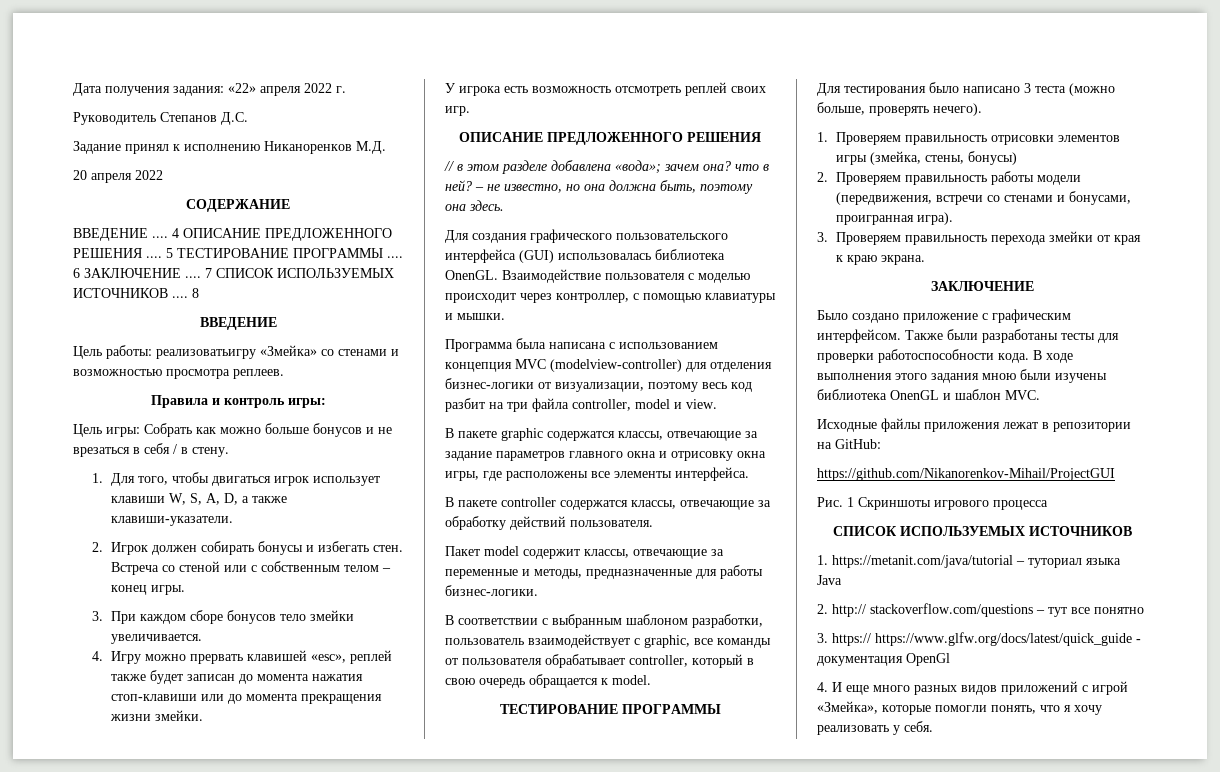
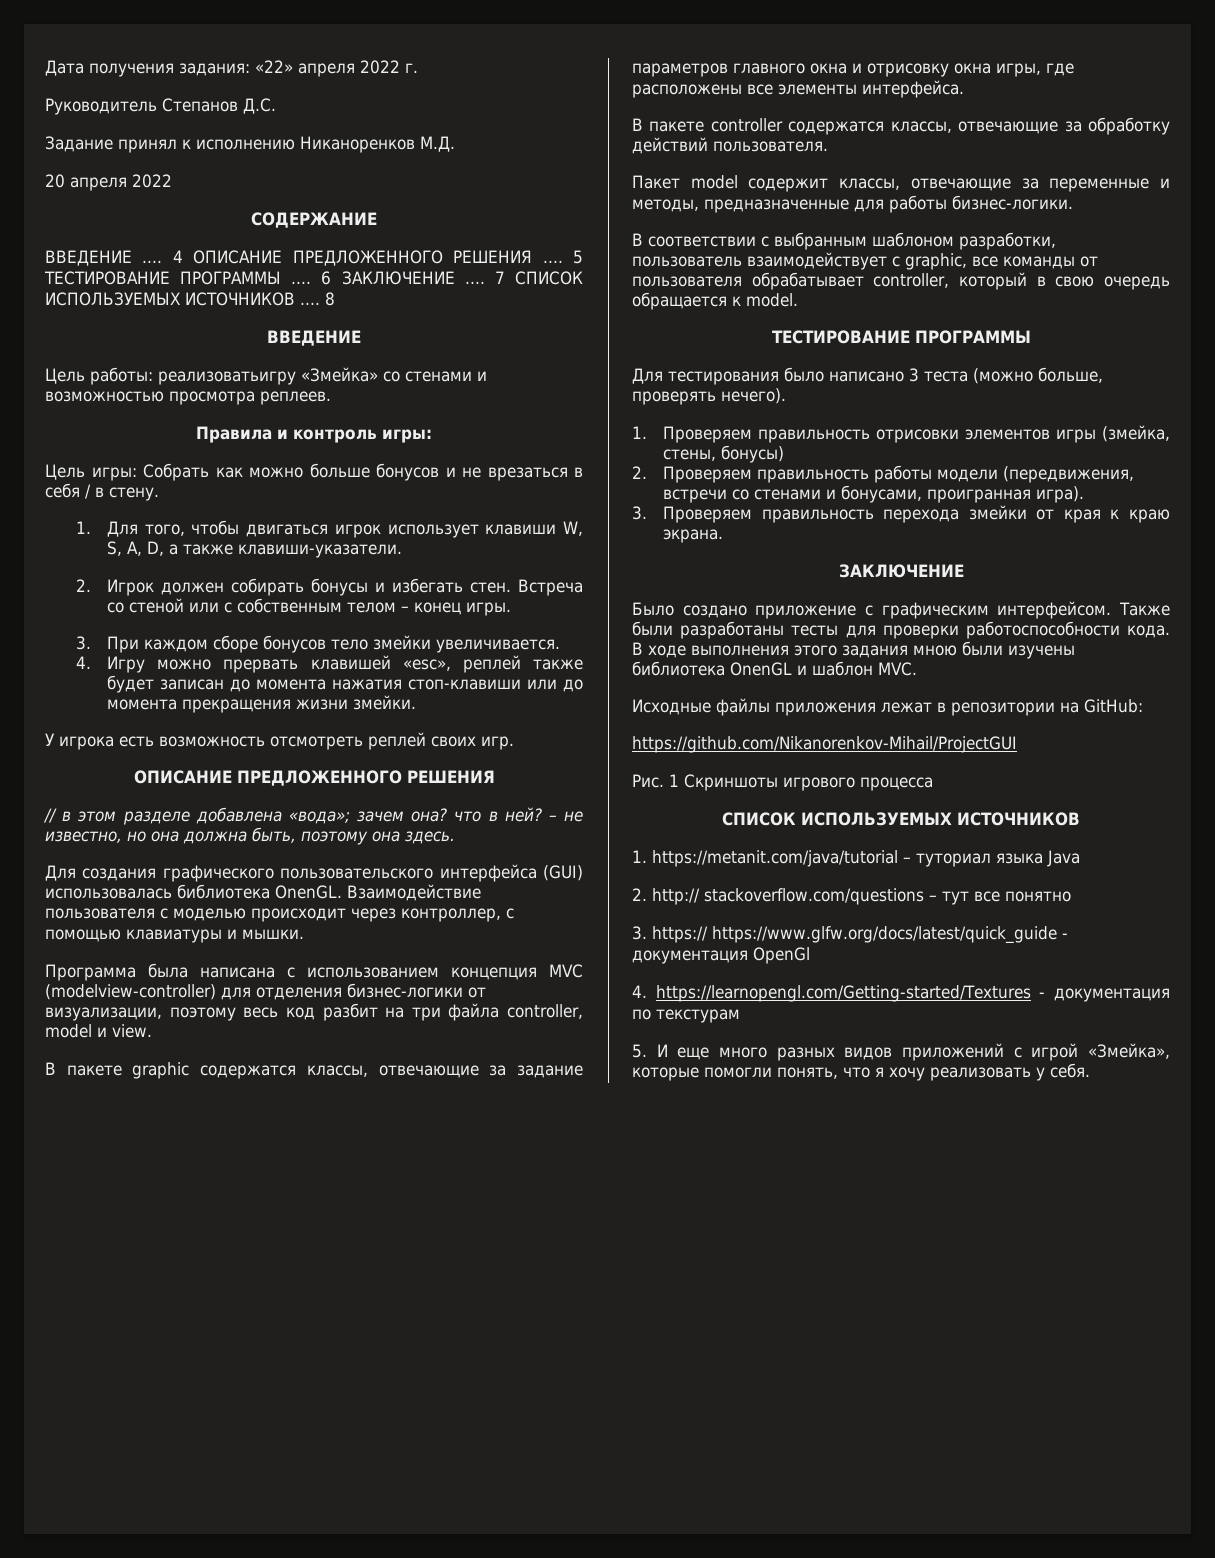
(828, 687) none -> [655,985,1170,1002] [632,1009,740,1023] [632,1044,647,1058] https://learnopengl.com/Getting-started/Textures - документация по текстурам // 5.

